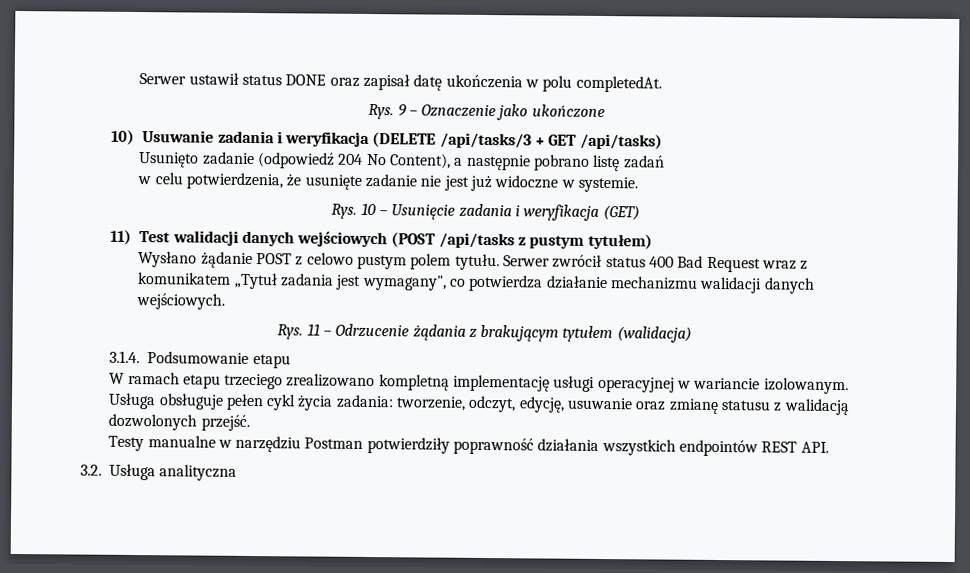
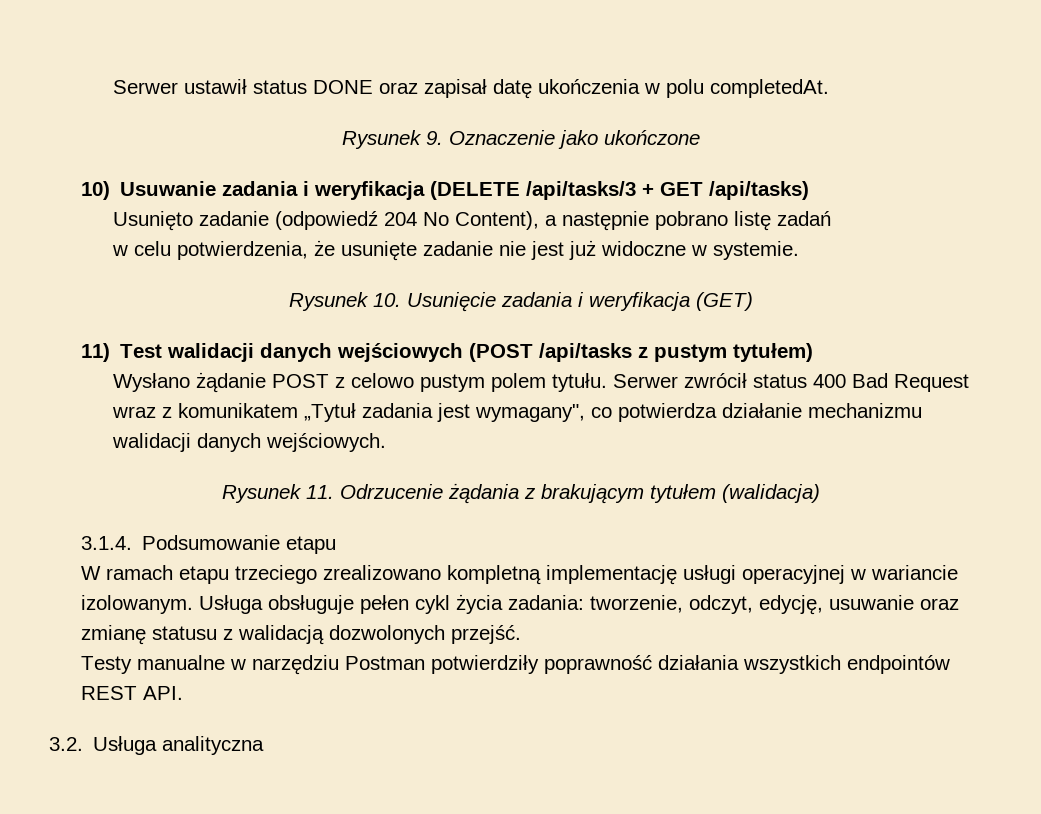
[368,103,418,120] Rys. 9 – -> [341,130,443,149] Rysunek 9.
[331,202,389,219] Rys. 10 – -> [288,292,401,311] Rysunek 10.
[277,323,332,340] Rys. 11 – -> [221,484,334,503] Rysunek 11.

